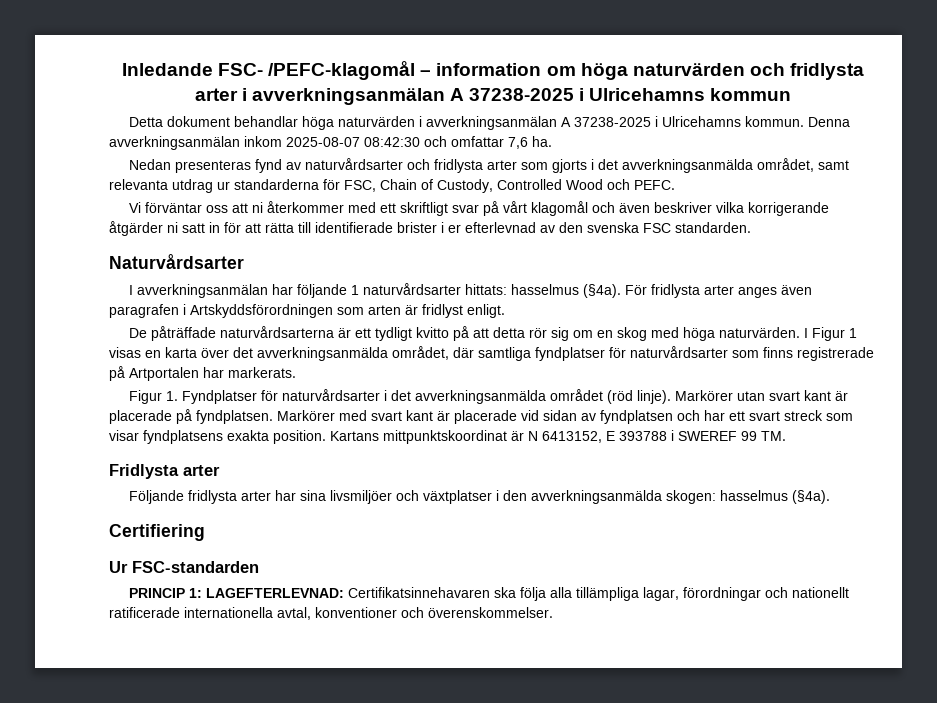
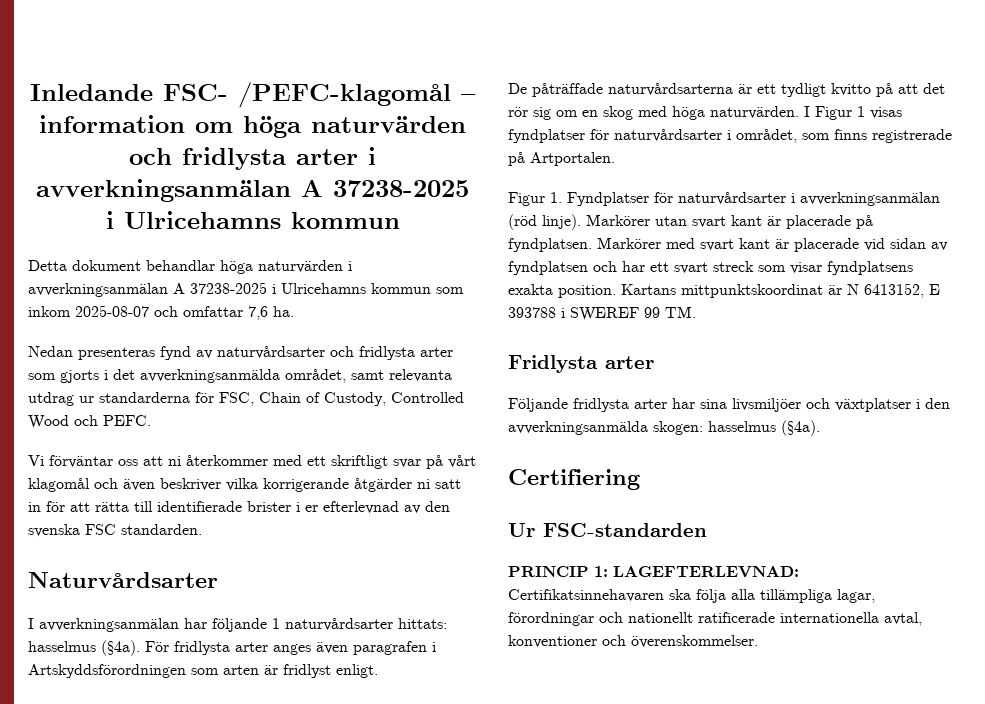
[744,116,850,127] [109,136,240,150] kommun. Denna avverkningsanmälan -> [371,283,464,294] kommun som
[364,137,420,147] 08:42:30 -> (149, 311) none
[492,327,525,338] detta -> [923,83,945,94] det
[145,346,531,361] en karta över det avverkningsanmälda området, där samtliga -> (902, 113) none
(728, 352) none -> [727,129,797,143] i området,
[129,367,296,381] Artportalen har markerats. -> [530,152,615,166] Artportalen.
[390,389,603,404] det avverkningsanmälda området -> [800,192,940,206] avverkningsanmälan

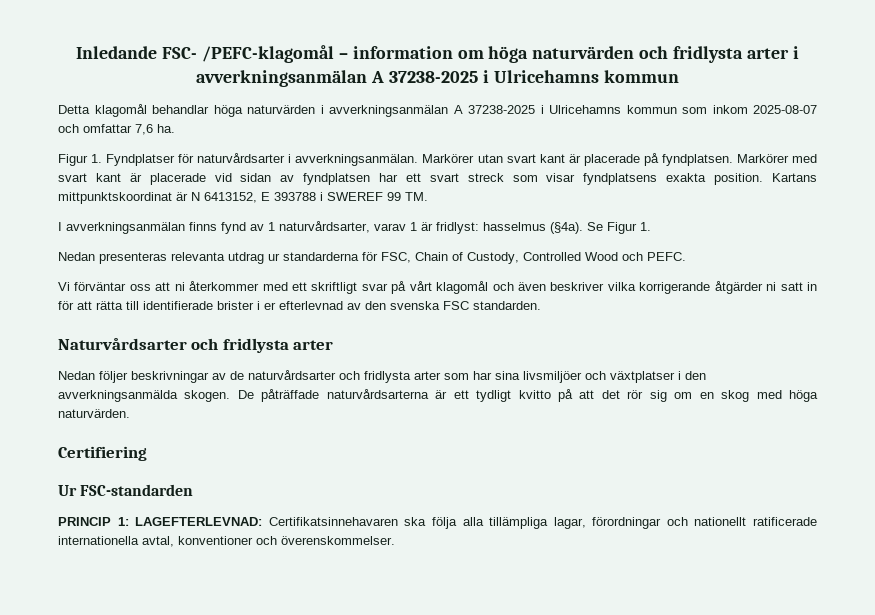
[72,260,141,271] dokument -> [94,104,147,117] klagomål
[28,346,453,360] [28,369,384,383] Nedan presenteras fynd av naturvårdsarter och fridlysta arter som gjorts i det avverkningsanmälda området, samt -> [58,153,817,166] [58,173,817,185] [58,192,428,204] [58,221,651,234] [58,252,167,264] Figur 1. Fyndplatser för naturvårdsarter i avverkningsanmälan. Markörer utan svart kant är placerade på fyndplatsen. Markörer med svart kant är placerade vid sidan av fyndplatsen har ett svart streck som visar fyndplatsens exakta position. Kartans mittpunktskoordinat är N 6413152, E 393788 i SWEREF 99 TM. // I avverkningsanmälan finns fynd av 1 naturvårdsarter, varav 1 är fridlyst: hasselmus (§4a). Se Figur 1. // Nedan presenteras
[28,618,447,632] [28,640,436,656] [28,664,378,678] // I avverkningsanmälan har följande 1 naturvårdsarter hittats: hasselmus (§4a). För fridlysta arter anges även paragrafen i Artskyddsförordningen som arten är fridlyst enligt. // -> [191,338,334,353] [58,370,706,383] [58,390,231,402] och fridlysta arter // Nedan följer beskrivningar av de naturvårdsarter och fridlysta arter som har sina livsmiljöer och växtplatser i den avverkningsanmälda skogen.
[804,106,902,120] [508,129,952,143] [508,152,615,166] [508,192,940,206] [508,214,873,230] [508,237,948,252] [508,261,913,275] [508,283,940,298] [508,306,696,321] [508,355,654,373] [508,398,950,412] [508,420,820,436] I Figur 1 visas fyndplatser för naturvårdsarter i området, som finns registrerade på Artportalen. // Figur 1. Fyndplatser för naturvårdsarter i avverkningsanmälan (röd linje). Markörer utan svart kant är placerade på fyndplatsen. Markörer med svart kant är placerade vid sidan av fyndplatsen och har ett svart streck som visar fyndplatsens exakta position. Kartans mittpunktskoordinat är N 6413152, E 393788 i SWEREF 99 TM. // Fridlysta arter // Följande fridlysta arter har sina livsmiljöer och växtplatser i den avverkningsanmälda skogen: hasselmus (§4a). -> (130, 413) none

